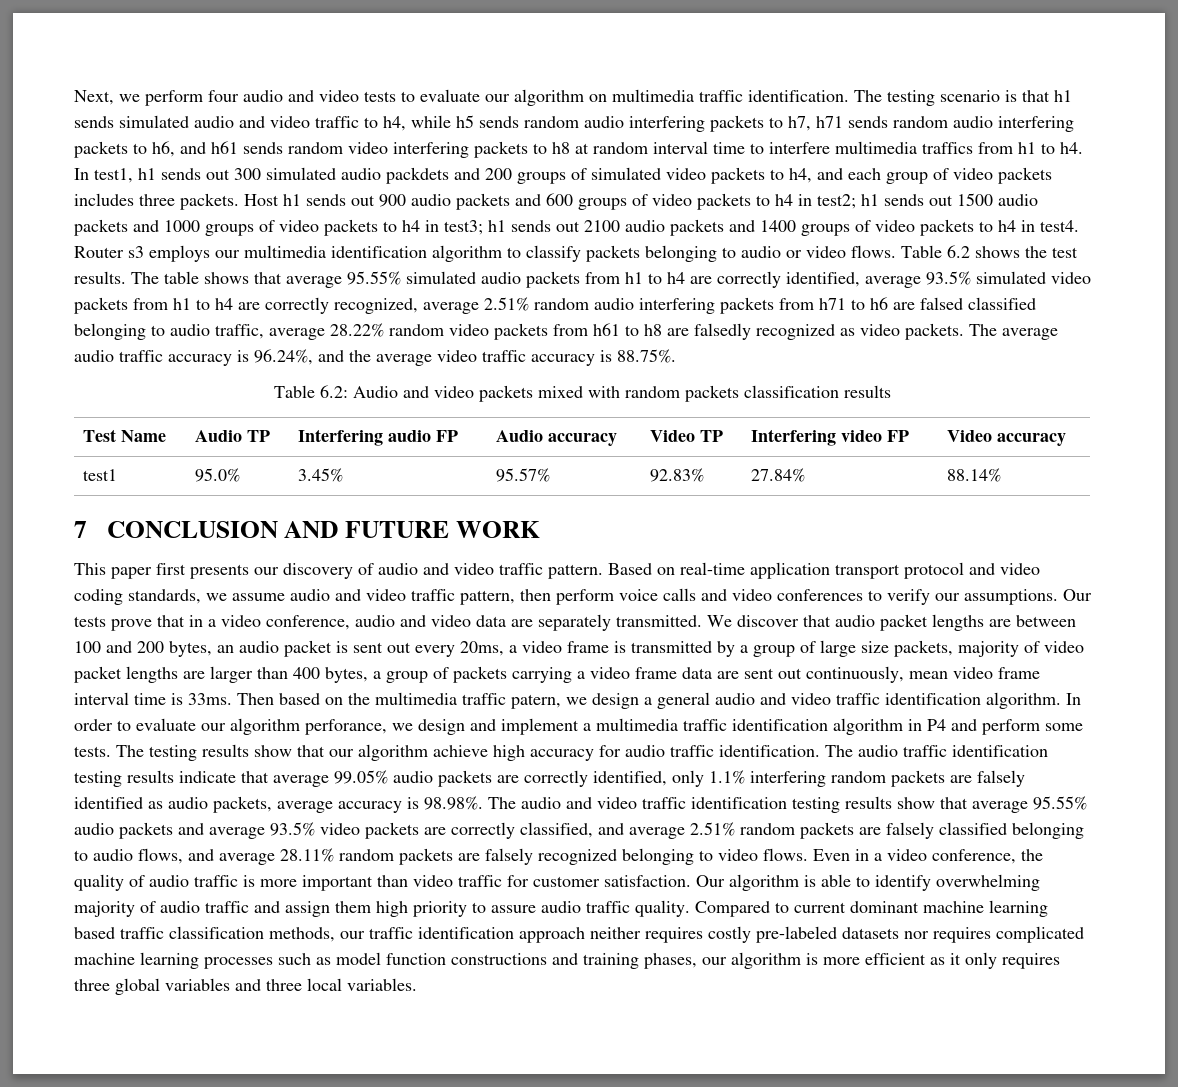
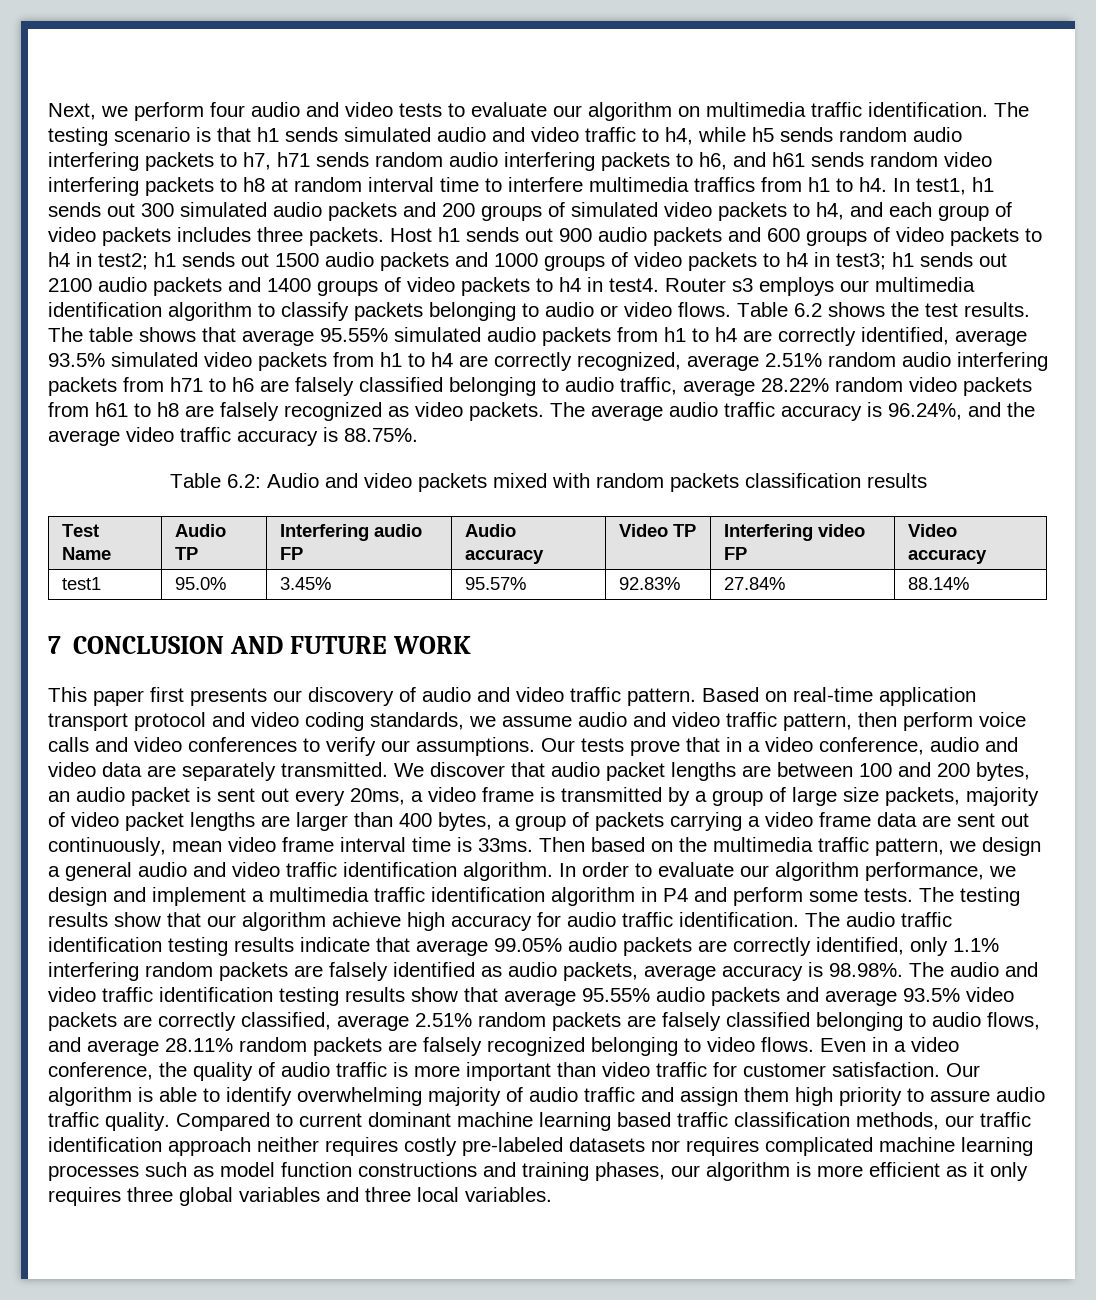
[386,167,449,184] packdets -> [328,202,397,221] packets
[920,297,963,310] falsed -> [295,377,354,396] falsely
[694,323,751,340] falsedly -> [220,402,279,421] falsely
[511,694,561,709] patern, -> [875,838,944,856] pattern,
[305,719,387,735] perforance, -> [865,862,984,881] performance,
[598,823,624,835] and -> (331, 1021) none

